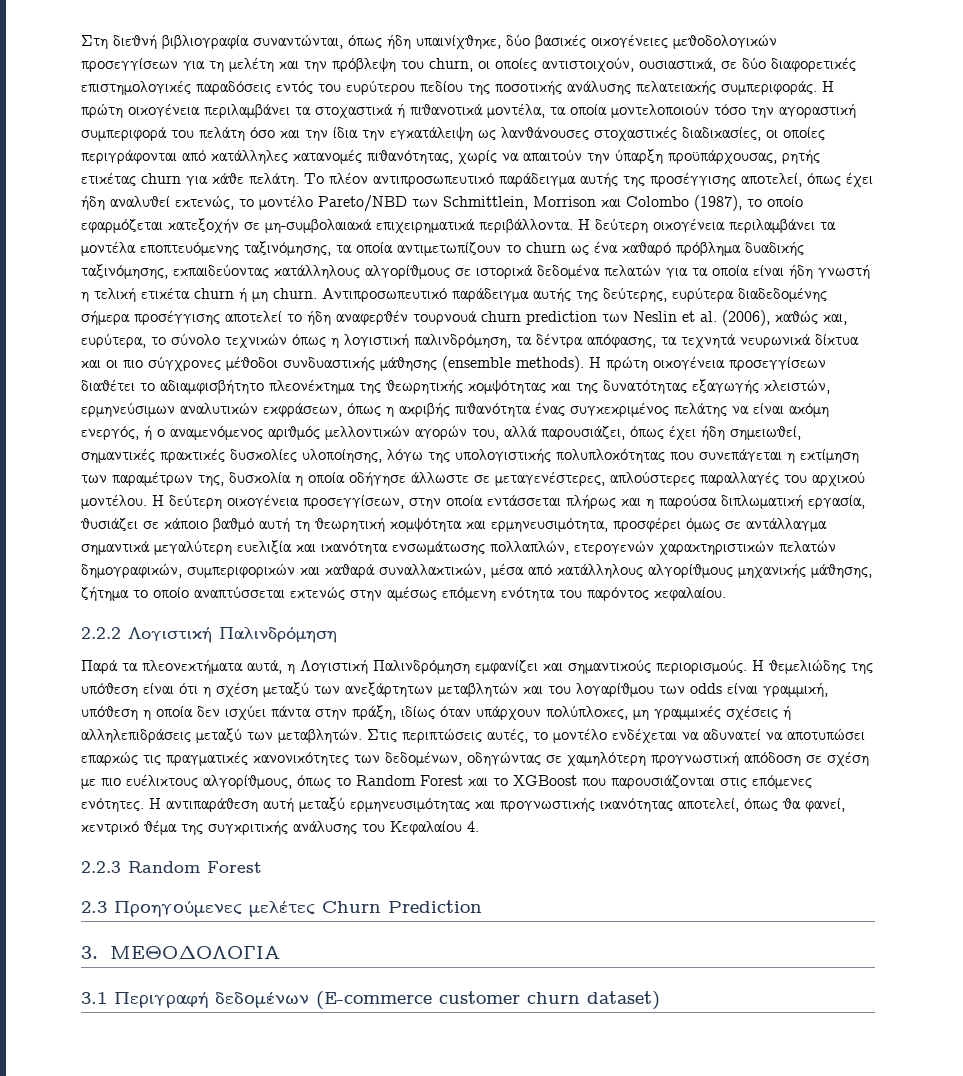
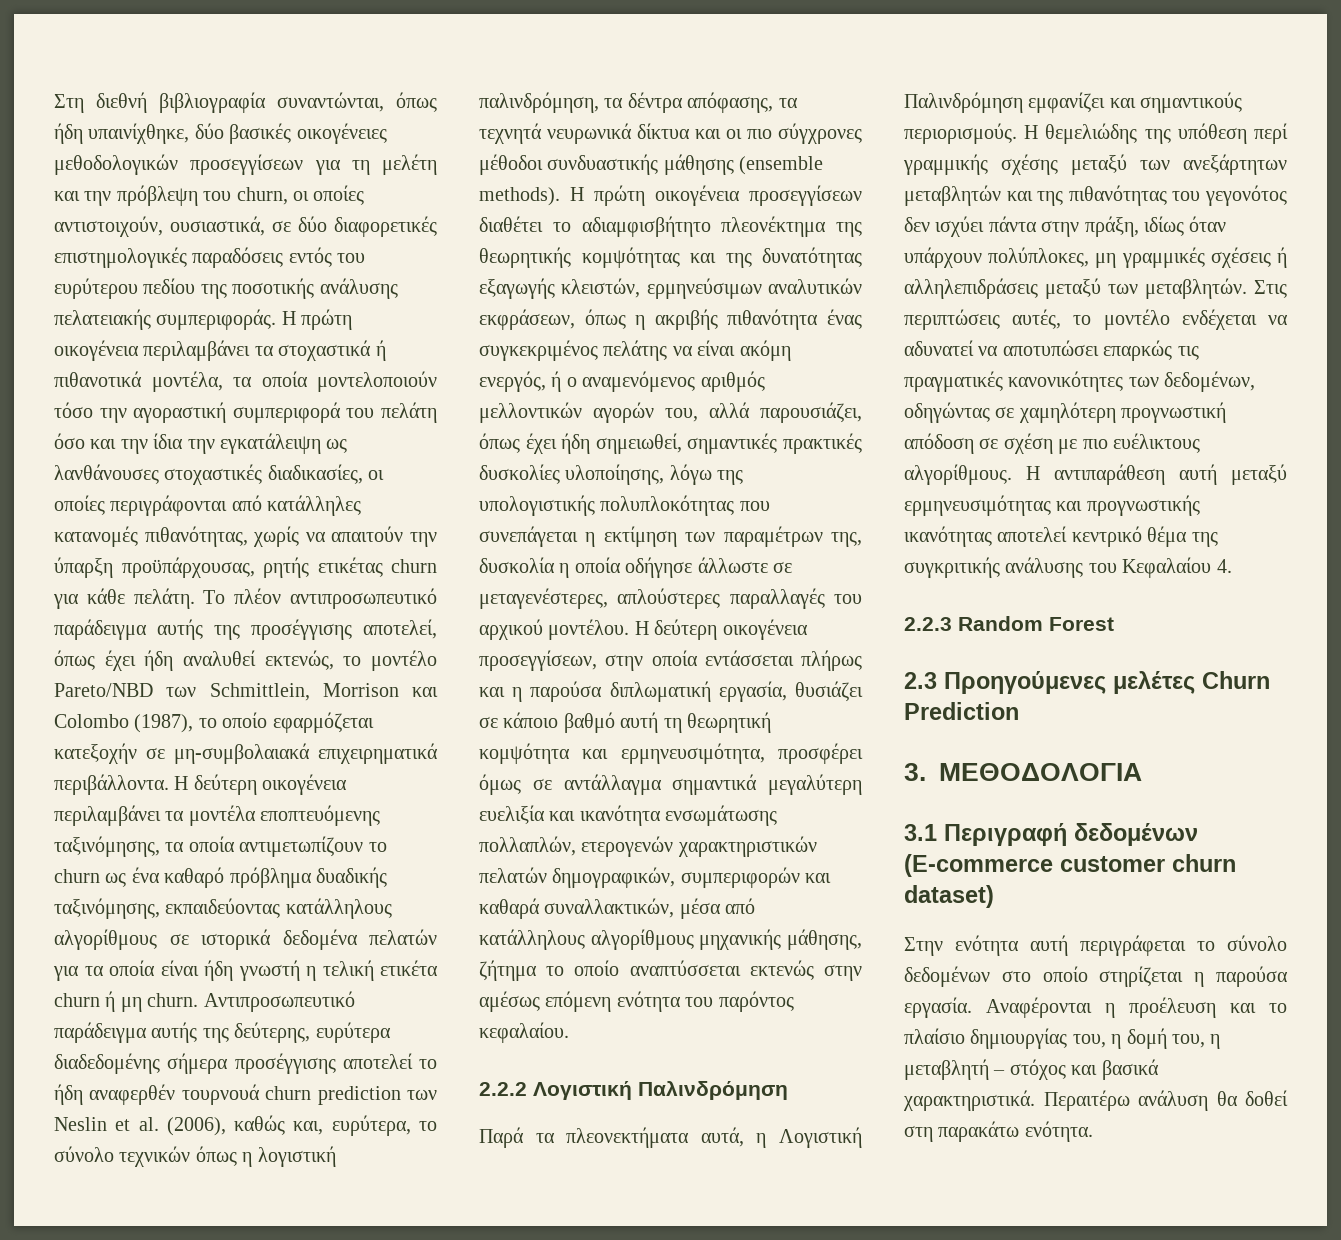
[187,563,295,578] συμπεριφορικών -> [680,867,800,888] συμπεριφορών
[143,682,258,697] είναι ότι η σχέση -> [1254,123,1288,144] [903,154,1058,175] περί γραμμικής σχέσης
[548,682,828,697] [81,706,193,720] του λογαρίθμου των odds είναι γραμμική, υπόθεση η οποία -> [1037,185,1287,206] της πιθανότητας του γεγονότος
[203,775,812,789] [81,798,144,812] αλγορίθμους, όπως το Random Forest και το XGBoost που παρουσιάζονται στις επόμενες ενότητες. -> [904,464,1012,485] αλγορίθμους.
[678,798,845,812] αποτελεί, όπως θα φανεί, -> [997,526,1068,542] αποτελεί
(660, 1000) none -> [904,935,1287,956] [904,966,1288,987] [904,997,1287,1018] [904,1028,1221,1049] [904,1059,1159,1080] [903,1090,1288,1111] [904,1121,1093,1142] // Στην ενότητα αυτή περιγράφεται το σύνολο δεδομένων στο οποίο στηρίζεται η παρούσα εργασία. Αναφέρονται η προέλευση και το πλαίσιο δημιουργίας του, η δομή του, η μεταβλητή – στόχος και βασικά χαρακτηριστικά. Περαιτέρω ανάλυση θα δοθεί στη παρακάτω ενότητα.

